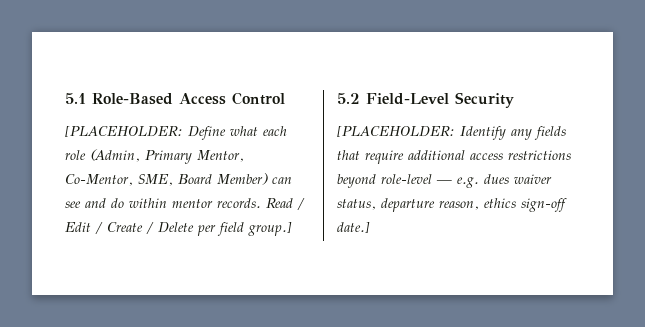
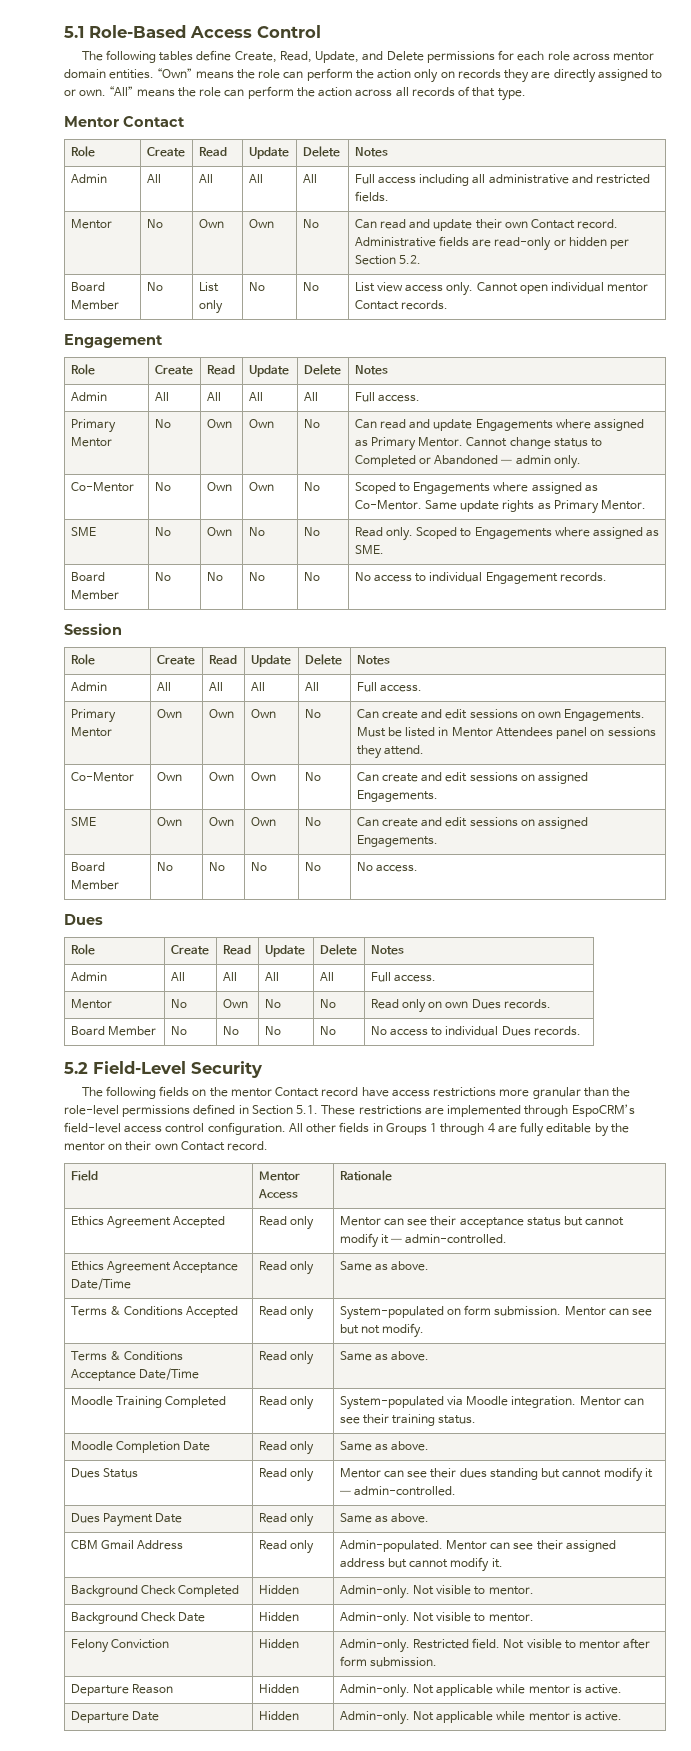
[65,126,287,140] [65,149,244,164] [65,173,292,186] [65,198,305,210] [65,222,292,236] [337,92,514,108] [337,126,566,140] [337,150,571,164] [337,174,552,188] [337,198,567,212] [337,222,370,233] [PLACEHOLDER: Define what each role (Admin, Primary Mentor, Co-Mentor, SME, Board Member) can see and do within mentor records. Read / Edit / Create / Delete per field group.] // 5.2 Field-Level Security // [PLACEHOLDER: Identify any fields that require additional access restrictions beyond role-level — e.g. dues waiver status, departure reason, ethics sign-off date.] -> [81,50,654,63] [64,68,663,83] [64,86,526,101] [64,116,185,127] [70,146,95,157] [146,147,185,157] [198,147,227,157] [248,147,289,159] [302,146,340,157] [354,147,388,157] [70,174,107,183] [146,174,161,183] [198,174,213,183] [248,174,263,183] [302,174,317,183] [354,174,651,186] [354,191,389,202] [70,219,112,229] [146,219,163,228] [198,219,224,228] [248,219,274,228] [302,219,319,228] [354,219,619,231] [354,236,630,251] [354,255,421,265] [70,282,105,292] [70,300,119,310] [146,282,163,291] [198,282,219,292] [198,300,223,314] [248,282,265,291] [302,282,319,291] [354,282,649,296] [354,300,448,310] [64,334,163,348] [70,364,95,375] [154,365,193,375] [206,365,235,375] [248,365,289,377] [303,364,341,375] [354,365,388,375] [70,392,107,401] [154,392,169,401] [206,392,221,401] [248,392,263,401] [303,392,318,401] [354,392,420,402] [70,419,116,433] [70,437,112,447] [154,419,171,428] [206,419,232,428] [248,419,274,428] [303,419,320,428] [354,419,645,431] [354,437,603,451] [354,455,581,469] [70,482,134,492] [154,482,171,491] [206,482,232,491] [248,482,274,491] [303,482,320,491] [354,482,598,494] [354,500,647,514] [70,527,96,536] [154,527,171,536] [206,527,232,536] [248,527,265,536] [303,527,320,536] [354,527,660,541] [354,545,384,554] [70,572,105,582] [70,590,119,600] [154,572,171,581] [206,572,223,581] [248,572,265,581] [303,572,320,581] [354,572,607,584] [64,623,122,635] [70,654,95,665] [156,655,195,665] [208,655,237,665] [250,655,291,667] [304,654,342,665] [356,655,390,665] [70,682,107,691] [156,682,171,691] [208,682,223,691] [250,682,265,691] [304,682,319,691] [356,682,422,692] [70,709,116,723] [70,727,112,737] [156,709,182,718] [208,709,234,718] [250,709,276,718] [304,709,321,718] [356,709,646,721] [356,727,656,739] [356,745,424,759] [70,772,134,782] [156,772,182,781] [208,772,234,781] [250,772,276,781] [304,772,321,781] [356,772,589,784] [356,790,438,802] [70,817,96,826] [156,817,182,826] [208,817,234,826] [250,817,276,826] [304,817,321,826] [356,817,589,829] [356,835,438,847] [70,862,105,872] [70,880,119,890] [156,862,173,871] [208,862,225,871] [250,862,267,871] [304,862,321,871] [356,862,418,872] [64,914,103,925] [70,944,95,955] [170,945,209,955] [222,945,251,955] [264,945,305,957] [319,944,357,955] [370,945,404,955] [70,972,107,981] [170,972,185,981] [222,972,237,981] [264,972,279,981] [319,972,334,981] [370,972,436,982] [70,999,112,1009] [170,999,187,1008] [222,999,248,1008] [264,999,281,1008] [319,999,336,1008] [370,999,551,1013] [70,1026,156,1036] [170,1026,187,1035] [222,1026,239,1035] [264,1026,281,1035] [319,1026,336,1035] [370,1026,581,1036] [64,1061,262,1078] [81,1086,630,1099] [64,1104,635,1117] [64,1122,629,1137] [64,1141,269,1151] [70,1170,98,1181] [258,1171,300,1181] [257,1189,298,1199] [339,1170,392,1181] [70,1216,226,1228] [258,1216,314,1230] [339,1216,625,1228] [339,1233,508,1248] [70,1261,239,1273] [70,1278,131,1290] [258,1261,314,1275] [339,1261,430,1271] [70,1306,239,1318] [258,1306,314,1320] [339,1305,653,1320] [339,1323,425,1338] [70,1351,184,1361] [70,1368,199,1381] [258,1351,314,1365] [339,1351,430,1361] [70,1396,227,1408] [258,1396,314,1410] [339,1396,644,1410] [339,1414,477,1426] [70,1441,211,1453] [258,1441,314,1455] [339,1441,430,1451] [70,1468,138,1478] [258,1468,314,1482] [339,1467,653,1482] [339,1486,456,1496] [70,1513,183,1527] [258,1513,314,1527] [339,1513,430,1523] [70,1540,184,1550] [258,1540,314,1554] [339,1540,616,1552] [339,1557,503,1572] [70,1585,240,1597] [258,1585,299,1595] [339,1585,534,1599] [70,1612,206,1624] [258,1612,299,1622] [339,1612,534,1626] [70,1639,169,1653] [258,1639,299,1649] [339,1638,651,1653] [339,1656,437,1667] [70,1684,173,1696] [258,1684,299,1694] [339,1684,623,1698] [70,1711,159,1723] [258,1711,299,1721] [339,1711,623,1725] The following tables define Create, Read, Update, and Delete permissions for each role across mentor domain entities. “Own” means the role can perform the action only on records they are directly assigned to or own. “All” means the role can perform the action across all records of that type. // Mentor Contact // Role | Create | Read | Update | Delete | Notes // Admin | All | All | All | All | Full access including all administrative and restricted fields. // Mentor | No | Own | Own | No | Can read and update their own Contact record. Administrative fields are read-only or hidden per Section 5.2. // Board Member | No | List only | No | No | List view access only. Cannot open individual mentor Contact records. // Engagement // Role | Create | Read | Update | Delete | Notes // Admin | All | All | All | All | Full access. // Primary Mentor | No | Own | Own | No | Can read and update Engagements where assigned as Primary Mentor. Cannot change status to Completed or Abandoned — admin only. // Co-Mentor | No | Own | Own | No | Scoped to Engagements where assigned as Co-Mentor. Same update rights as Primary Mentor. // SME | No | Own | No | No | Read only. Scoped to Engagements where assigned as SME. // Board Member | No | No | No | No | No access to individual Engagement records. // Session // Role | Create | Read | Update | Delete | Notes // Admin | All | All | All | All | Full access. // Primary Mentor | Own | Own | Own | No | Can create and edit sessions on own Engagements. Must be listed in Mentor Attendees panel on sessions they attend. // Co-Mentor | Own | Own | Own | No | Can create and edit sessions on assigned Engagements. // SME | Own | Own | Own | No | Can create and edit sessions on assigned Engagements. // Board Member | No | No | No | No | No access. // Dues // Role | Create | Read | Update | Delete | Notes // Admin | All | All | All | All | Full access. // Mentor | No | Own | No | No | Read only on own Dues records. // Board Member | No | No | No | No | No access to individual Dues records. // 5.2 Field-Level Security // The following fields on the mentor Contact record have access restrictions more granular than the role-level permissions defined in Section 5.1. These restrictions are implemented through EspoCRM’s field-level access control configuration. All other fields in Groups 1 through 4 are fully editable by the mentor on their own Contact record. // Field | Mentor Access | Rationale // Ethics Agreement Accepted | Read only | Mentor can see their acceptance status but cannot modify it — admin-controlled. // Ethics Agreement Acceptance Date/Time | Read only | Same as above. // Terms & Conditions Accepted | Read only | System-populated on form submission. Mentor can see but not modify. // Terms & Conditions Acceptance Date/Time | Read only | Same as above. // Moodle Training Completed | Read only | System-populated via Moodle integration. Mentor can see their training status. // Moodle Completion Date | Read only | Same as above. // Dues Status | Read only | Mentor can see their dues standing but cannot modify it — admin-controlled. // Dues Payment Date | Read only | Same as above. // CBM Gmail Address | Read only | Admin-populated. Mentor can see their assigned address but cannot modify it. // Background Check Completed | Hidden | Admin-only. Not visible to mentor. // Background Check Date | Hidden | Admin-only. Not visible to mentor. // Felony Conviction | Hidden | Admin-only. Restricted field. Not visible to mentor after form submission. // Departure Reason | Hidden | Admin-only. Not applicable while mentor is active. // Departure Date | Hidden | Admin-only. Not applicable while mentor is active.

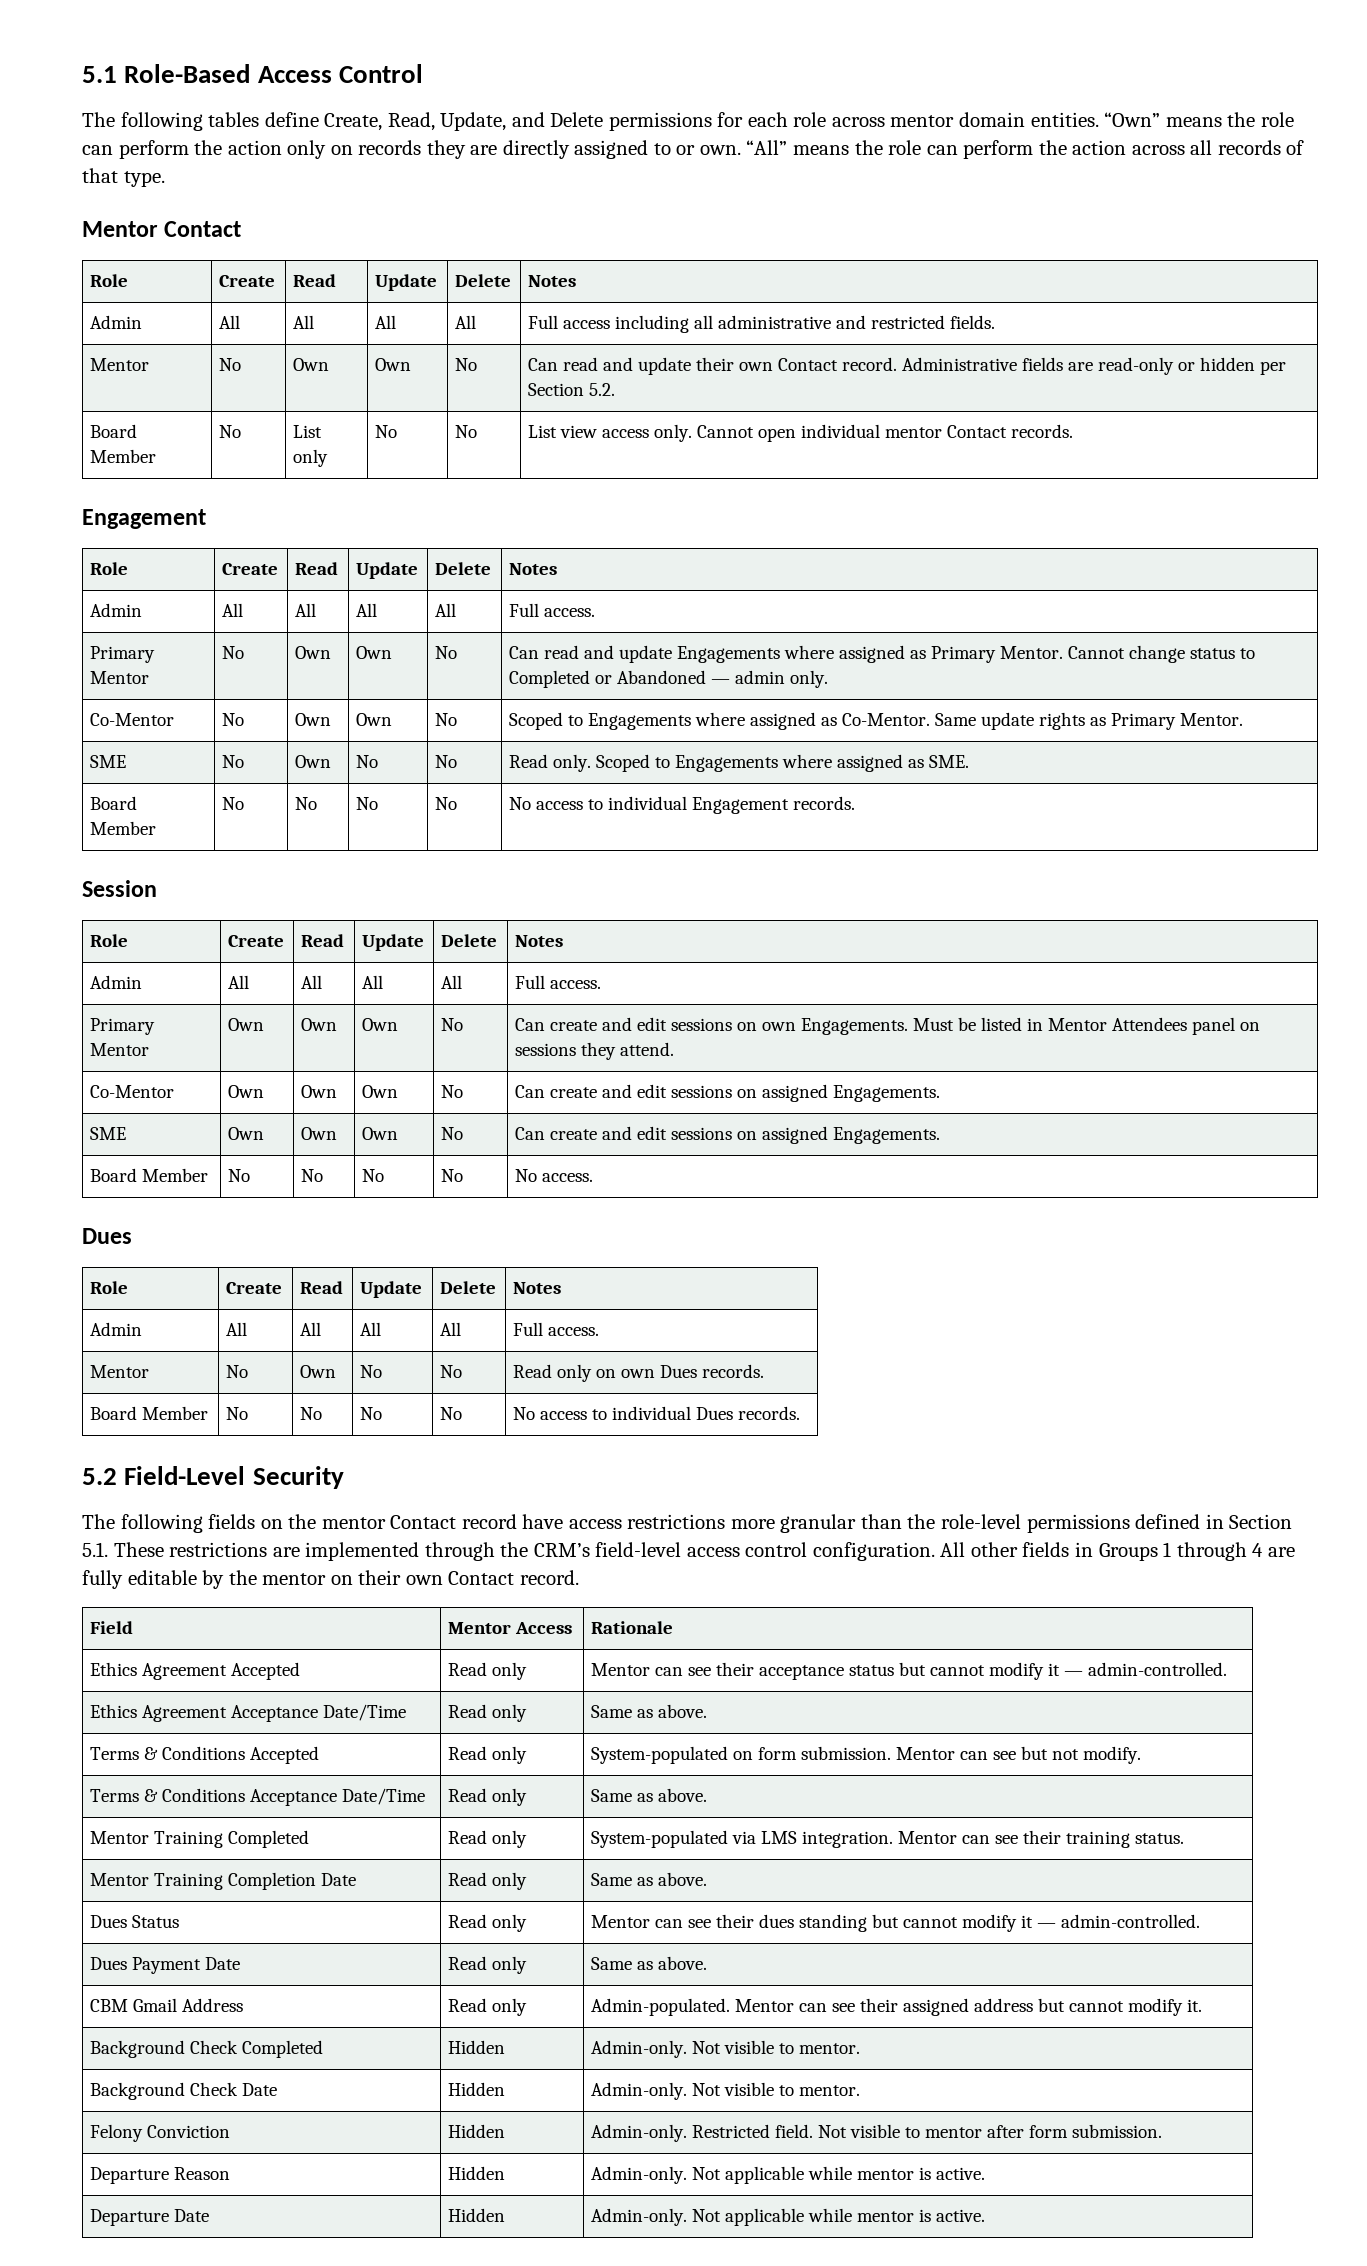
[571,1104,635,1117] EspoCRM’s -> [500,1542,590,1557] the CRM’s
[70,1396,113,1406] Moodle -> [90,1831,150,1844] Mentor
[466,1396,509,1406] Moodle -> [761,1831,798,1844] LMS
[70,1441,113,1451] Moodle -> [90,1873,224,1890] Mentor Training

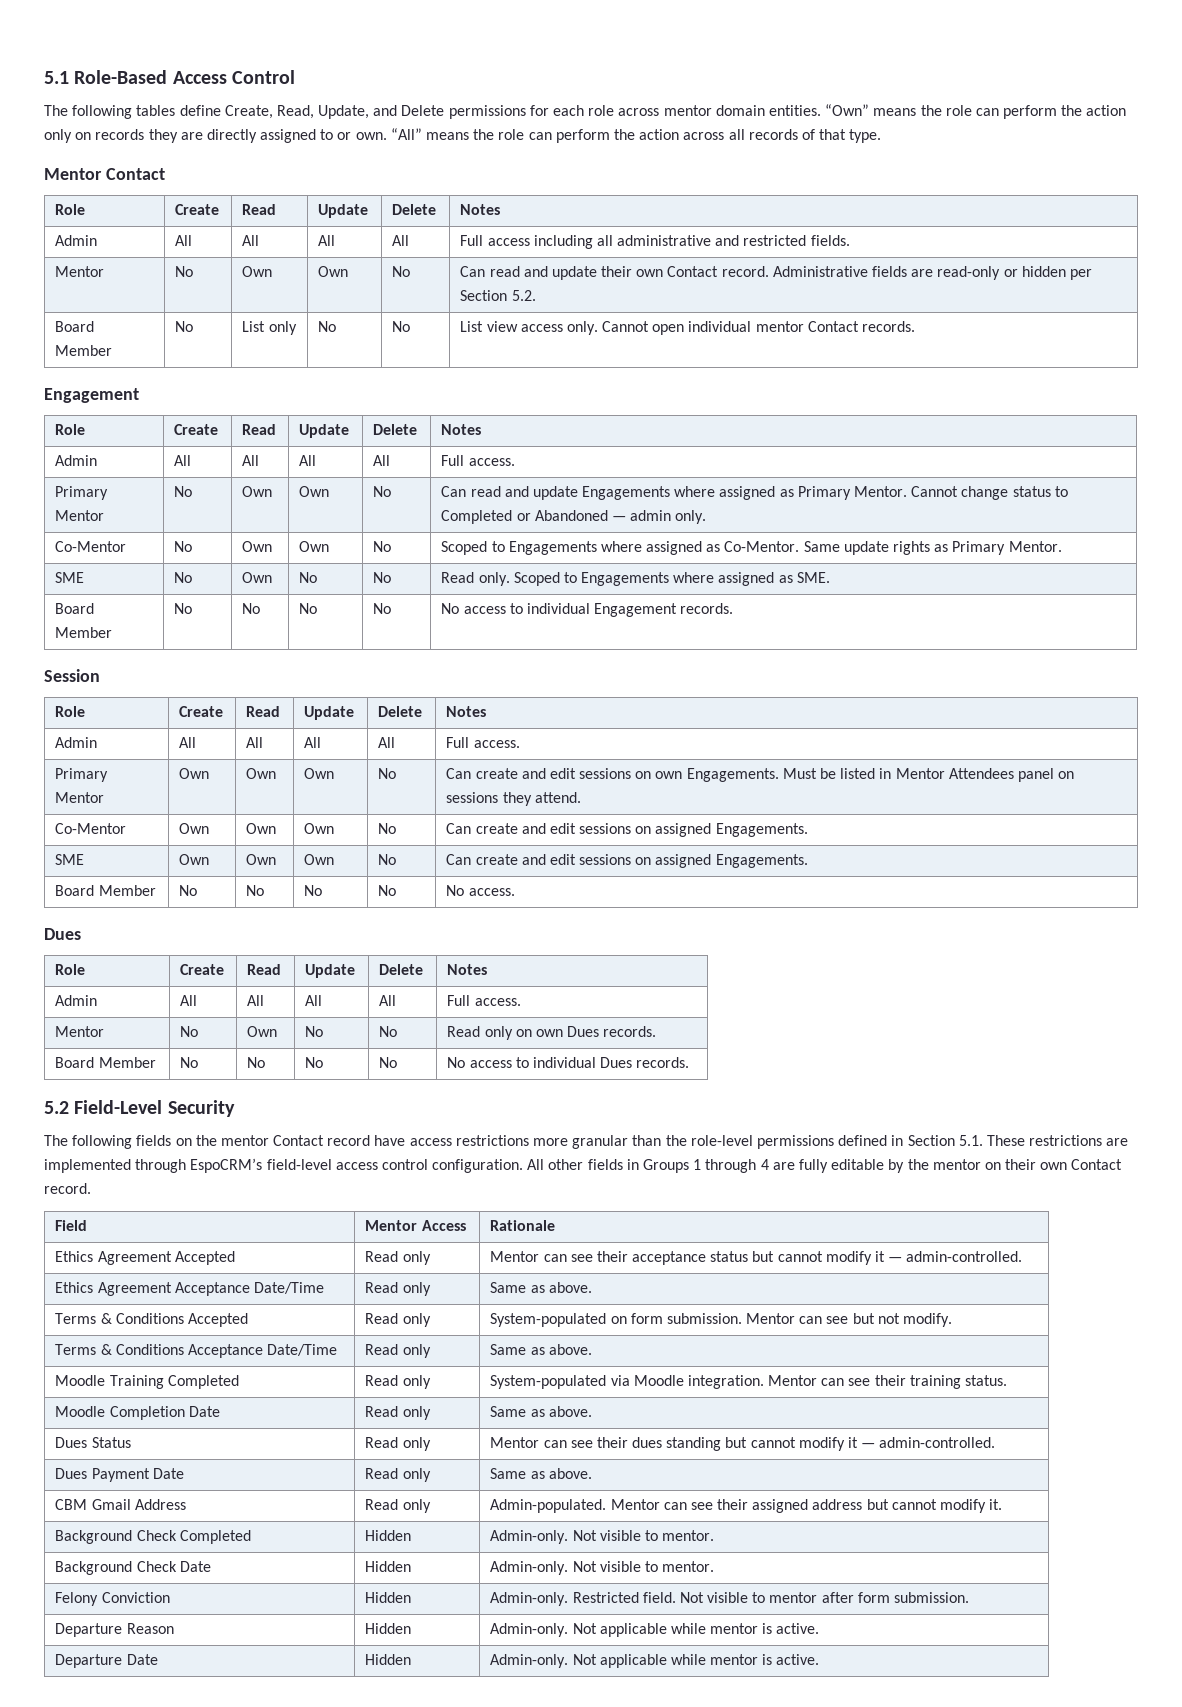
[500,1542,590,1557] the CRM’s -> [190,1158,263,1173] EspoCRM’s
[90,1831,150,1844] Mentor -> [55,1375,106,1386] Moodle
[761,1831,798,1844] LMS -> [633,1375,684,1386] Moodle
[90,1873,224,1890] Mentor Training -> [55,1406,106,1417] Moodle

